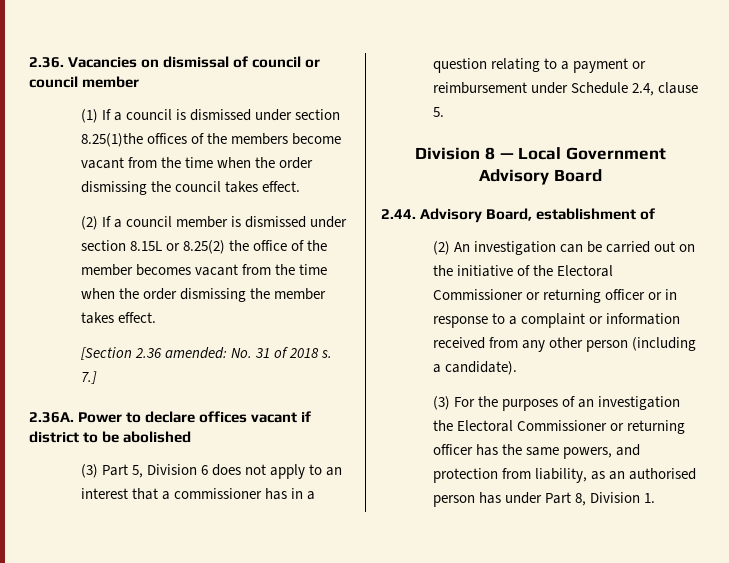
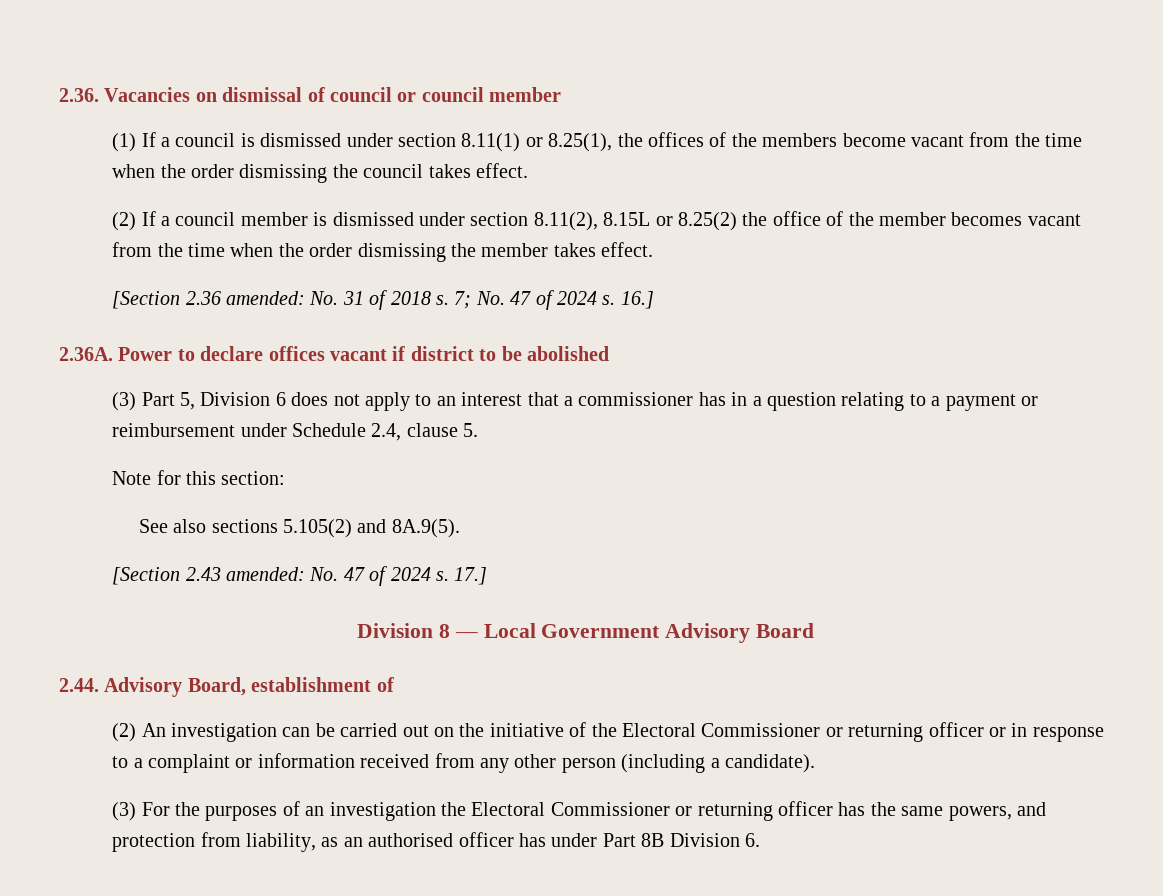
[80,133,143,147] 8.25(1)the -> [461,133,643,152] 8.11(1) or 8.25(1), the
(126, 245) none -> [533,212,598,231] 8.11(2),
[80,371,97,384] 7.] -> [454,290,654,310] 7; No. 47 of 2024 s. 16.]
(444, 112) none -> [112,470,286,485] [138,519,460,538] [112,566,488,586] // Note for this section: // See also sections 5.105(2) and 8A.9(5). // [Section 2.43 amended: No. 47 of 2024 s. 17.]
[432,495,475,507] person -> [458,832,514,847] officer
[575,492,656,506] 8, Division 1. -> [641,833,760,847] 8B Division 6.

